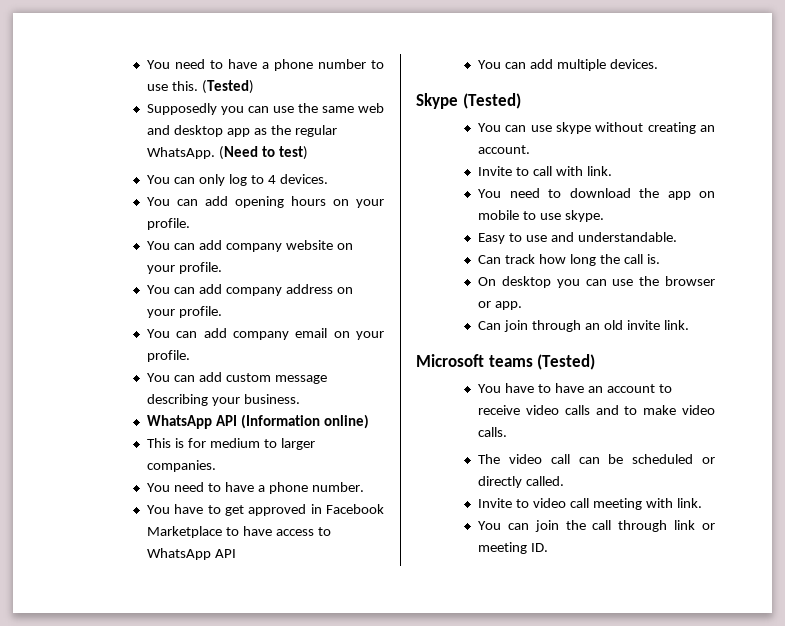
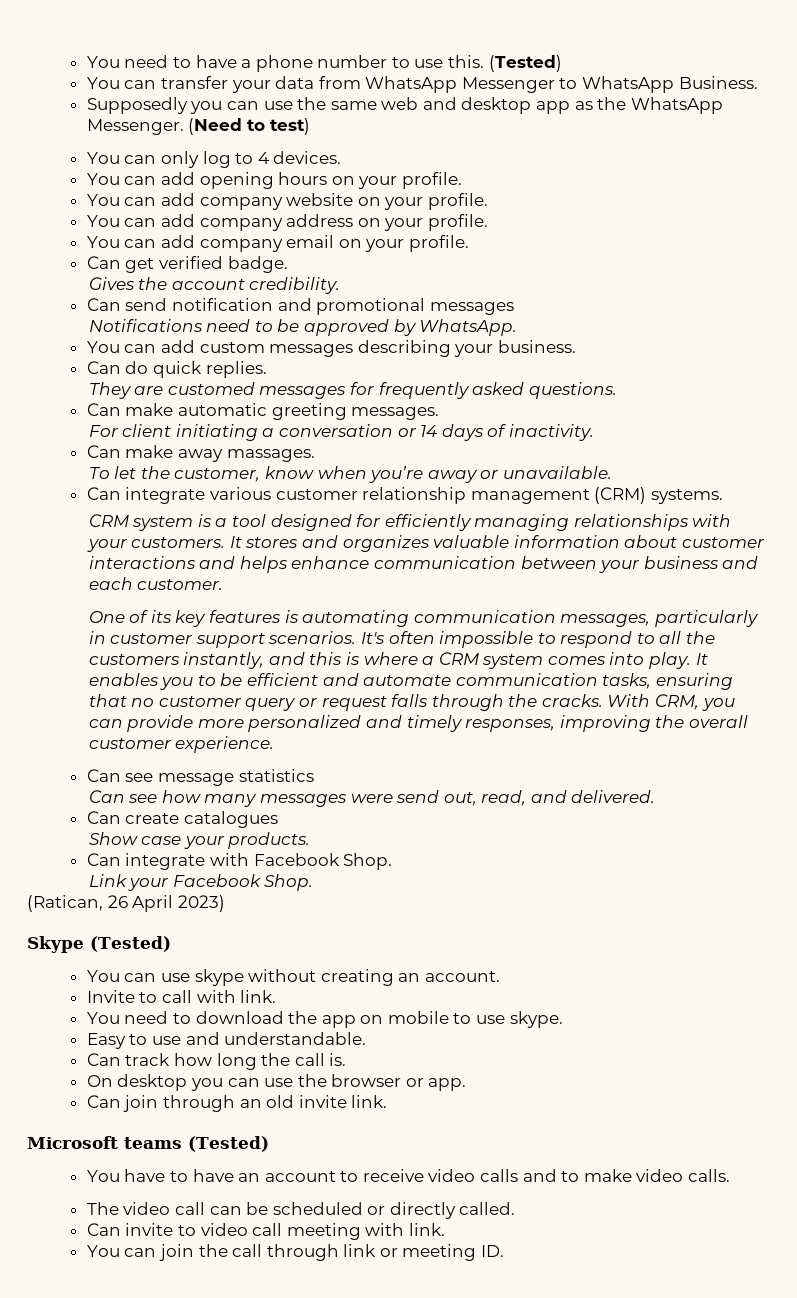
(254, 87) none -> [86,76,758,93] // You can transfer your data from WhatsApp Messenger to WhatsApp Business.
[294,125,337,137] [147,147,216,159] regular WhatsApp. -> [630,97,723,114] [86,119,184,135] WhatsApp Messenger.
(191, 356) none -> [86,256,288,273] [88,277,341,294] [86,298,514,315] [88,319,518,336] // Can get verified badge. // Gives the account credibility. // Can send notification and promotional messages // Notifications need to be approved by WhatsApp.
[274,375,327,384] message -> [269,344,354,357] messages
[147,414,369,429] [147,438,315,450] [147,460,217,472] [147,482,364,494] [147,504,384,516] [147,526,331,538] [147,548,237,560] [478,59,658,71] WhatsApp API (Information online) // This is for medium to larger companies. // You need to have a phone number. // You have to get approved in Facebook Marketplace to have access to WhatsApp API // You can add multiple devices. -> [86,361,267,378] [88,382,617,399] [86,403,440,420] [88,424,594,441] [86,445,315,462] [88,466,612,483] [86,487,723,504] [88,514,732,531] [86,535,765,552] [88,556,759,573] [88,577,224,590] [88,610,759,627] [88,631,716,648] [88,652,708,669] [88,673,733,690] [88,694,735,711] [88,715,748,732] [88,736,275,753] [86,769,314,786] [88,790,656,807] [86,811,278,828] [88,832,311,849] [86,853,393,870] [88,874,314,891] [27,895,225,912] Can do quick replies. // They are customed messages for frequently asked questions. // Can make automatic greeting messages. // For client initiating a conversation or 14 days of inactivity. // Can make away massages. // To let the customer, know when you’re away or unavailable. // Can integrate various customer relationship management (CRM) systems. // CRM system is a tool designed for efficiently managing relationships with your customers. It stores and organizes valuable information about customer interactions and helps enhance communication between your business and each customer. // One of its key features is automating communication messages, particularly in customer support scenarios. It's often impossible to respond to all the customers instantly, and this is where a CRM system comes into play. It enables you to be efficient and automate communication tasks, ensuring that no customer query or request falls through the cracks. With CRM, you can provide more personalized and timely responses, improving the overall customer experience. // Can see message statistics // Can see how many messages were send out, read, and delivered. // Can create catalogues // Show case your products. // Can integrate with Facebook Shop. // Link your Facebook Shop. // (Ratican, 26 April 2023)
[478,498,513,508] Invite -> [86,1223,174,1236] Can invite

